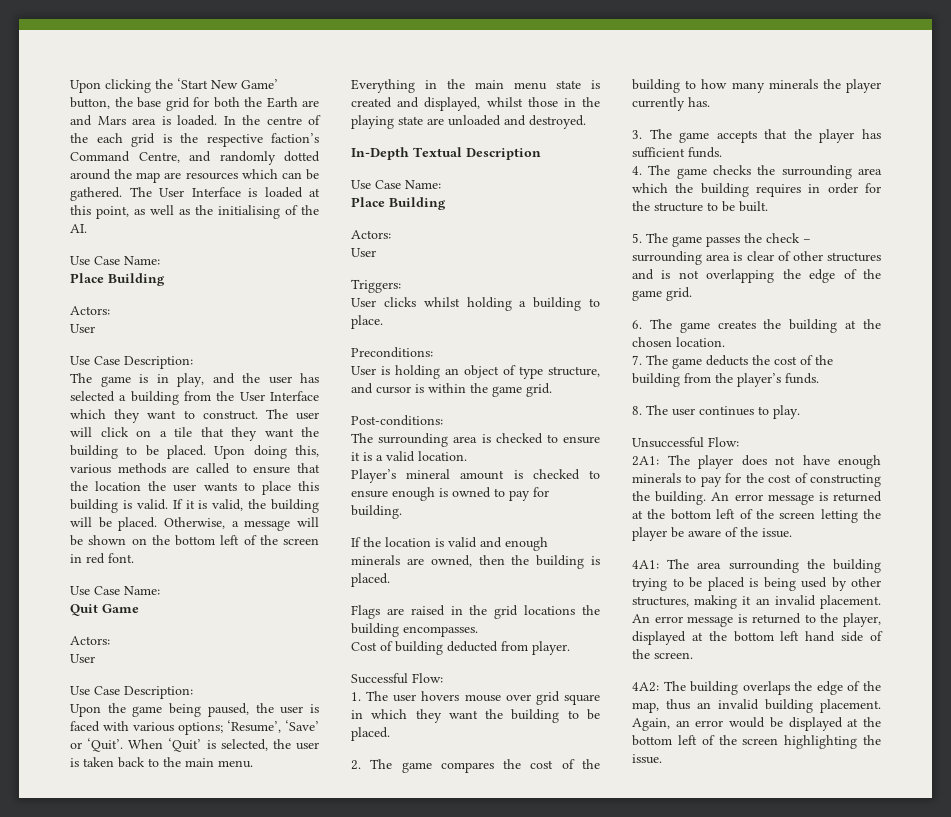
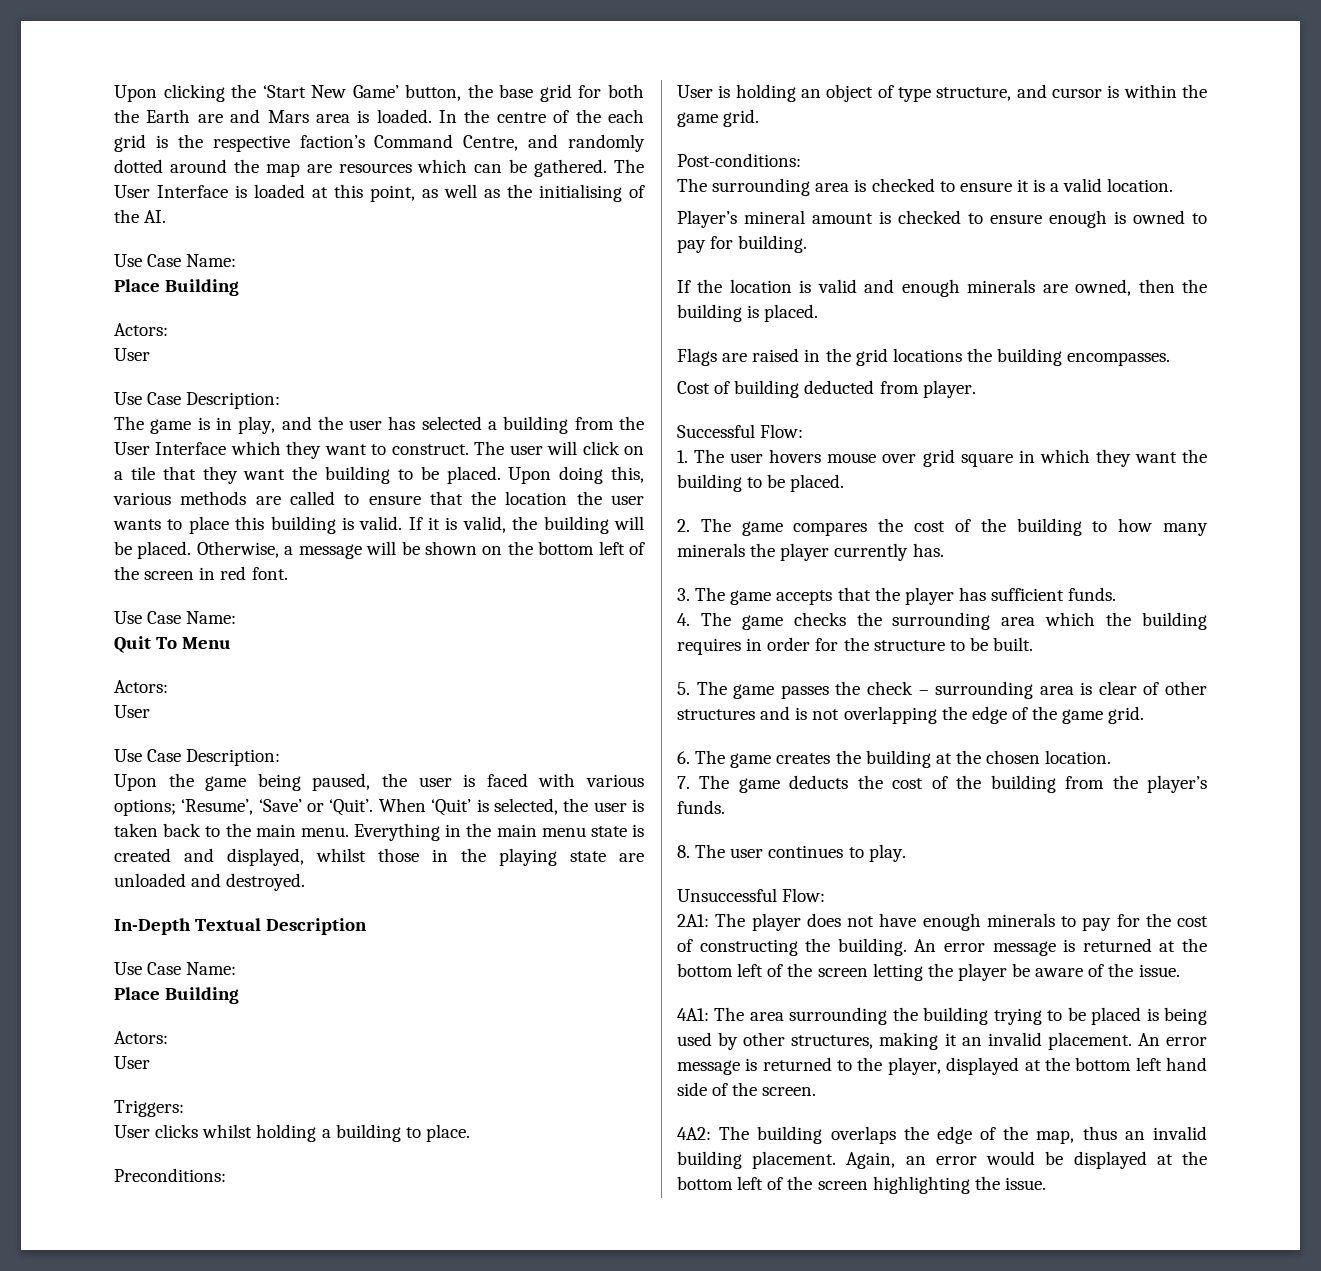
[102,604,139,613] Game -> [156,637,232,649] To Menu

